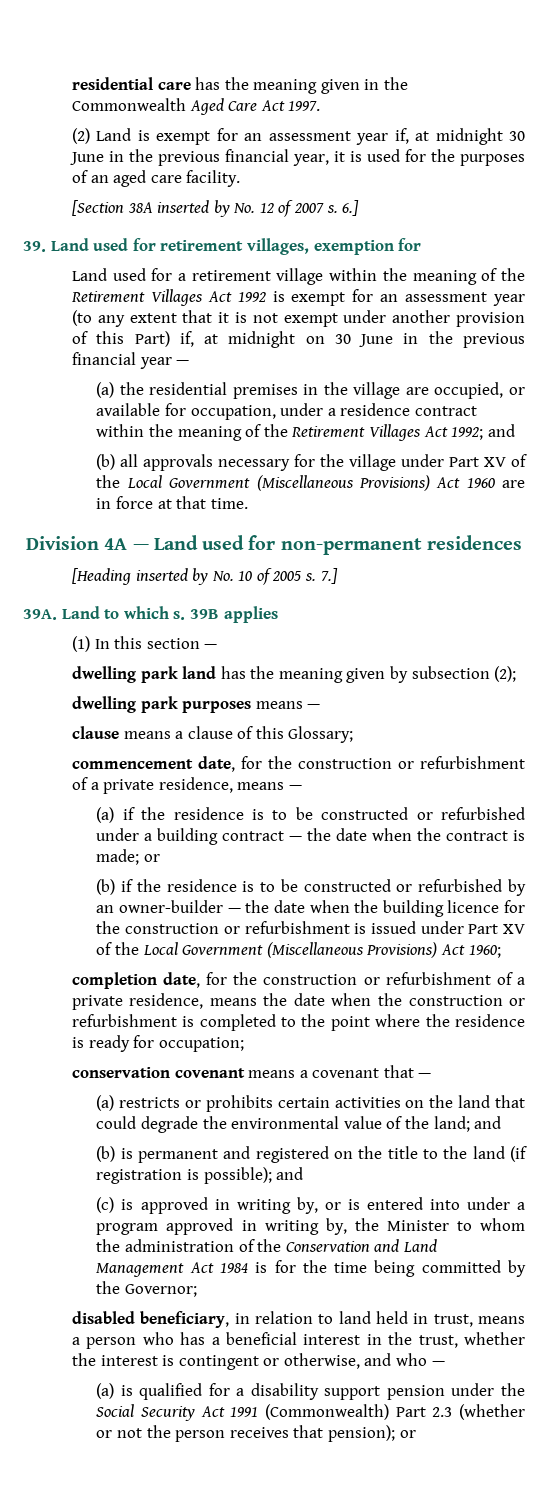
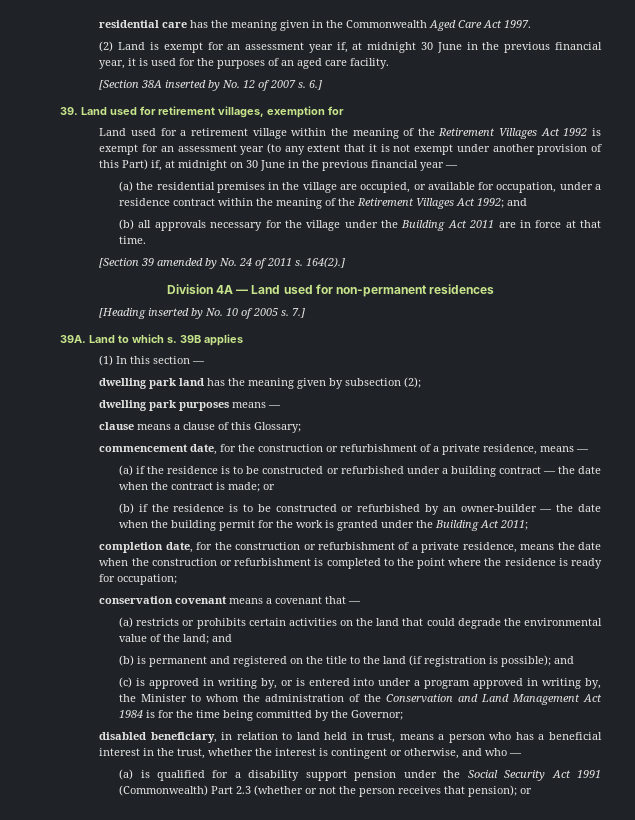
[449,454,527,467] [96,475,495,491] Part XV of the Local Government (Miscellaneous Provisions) Act 1960 -> [381,220,495,231] the Building Act 2011
(248, 503) none -> [99,257,346,269] // [Section 39 amended by No. 24 of 2011 s. 164(2).]
[447,900,526,913] [96,921,525,934] [96,942,501,958] licence for the construction or refurbishment is issued under Part XV of the Local Government (Miscellaneous Provisions) Act 1960; -> [219,520,529,531] permit for the work is granted under the Building Act 2011;

